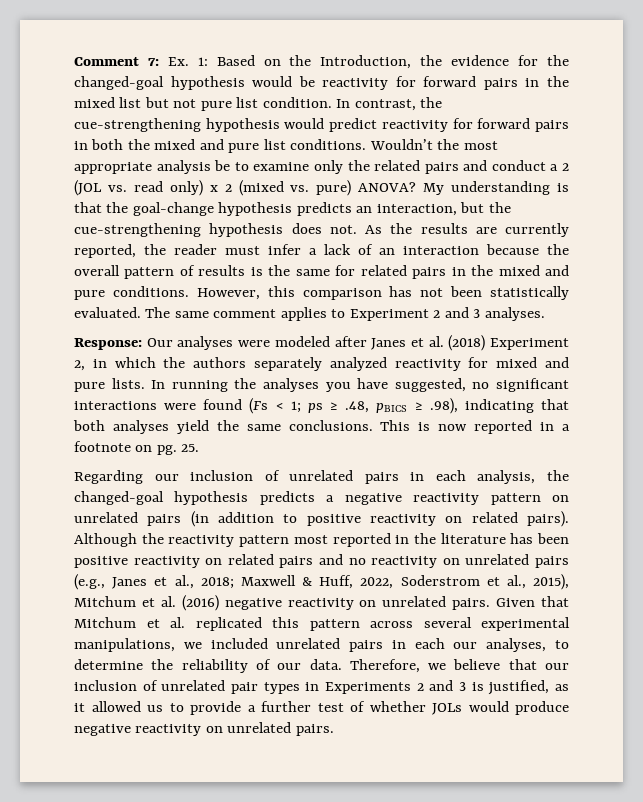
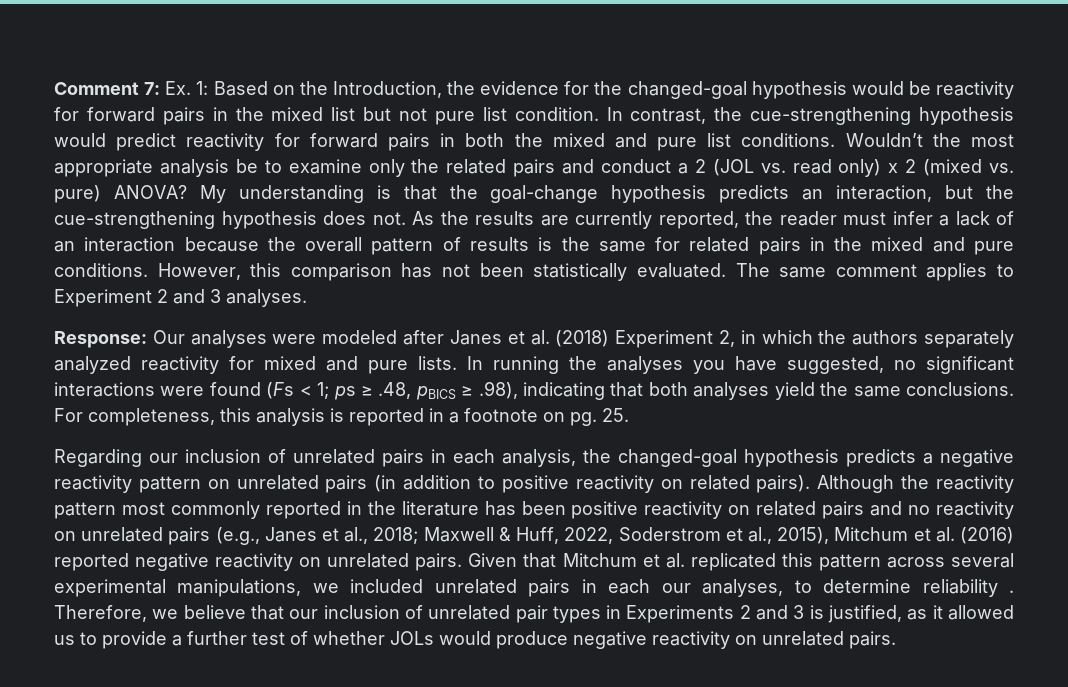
[380,420,468,431] This is now -> [54,408,344,426] For completeness, this analysis is
(328, 539) none -> [170,501,260,519] commonly
(219, 603) none -> [54,553,129,571] reported
[151,659,342,673] the reliability of our data. -> [922,579,1014,597] reliability .

